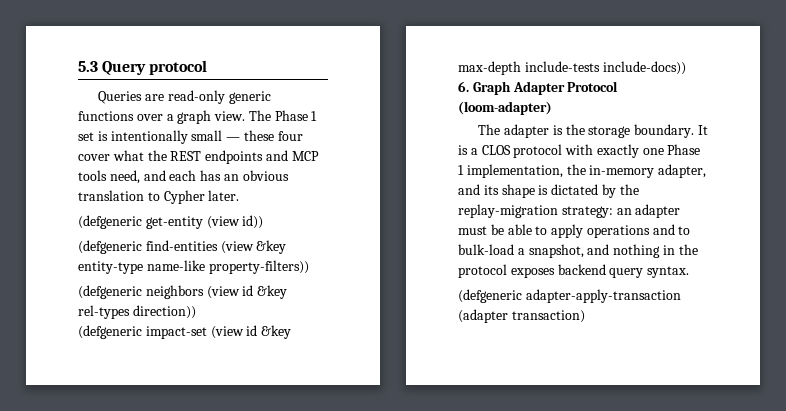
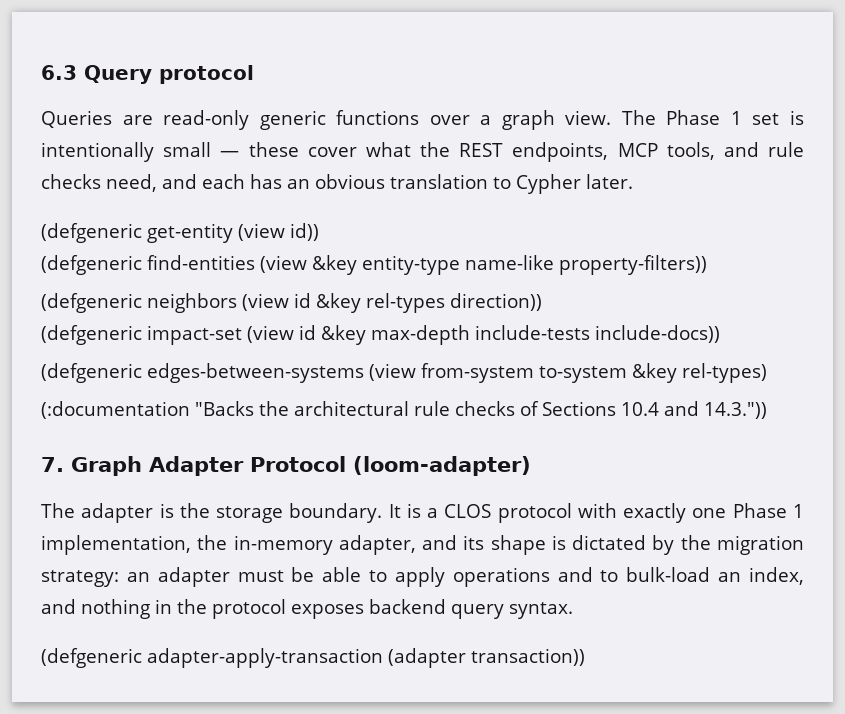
[78,61,98,72] 5.3 -> [41,65,77,80] 6.3
[277,131,303,141] four -> (299, 149) none
[205,150,319,164] [78,170,107,181] endpoints and MCP tools -> [512,142,804,162] [41,174,101,189] endpoints, MCP tools, and rule checks
[458,81,469,92] 6. -> [41,363,767,383] [41,401,767,419] [41,457,64,472] (defgeneric edges-between-systems (view from-system to-system &key rel-types) // (:documentation "Backs the architectural rule checks of Sections 10.4 and 14.3.")) // 7.
[458,204,558,218] replay-migration -> [716,535,804,555] migration
[517,244,584,258] a snapshot, -> [718,567,804,585] an index,
[511,310,585,323] transaction) -> [471,648,585,666] transaction))

